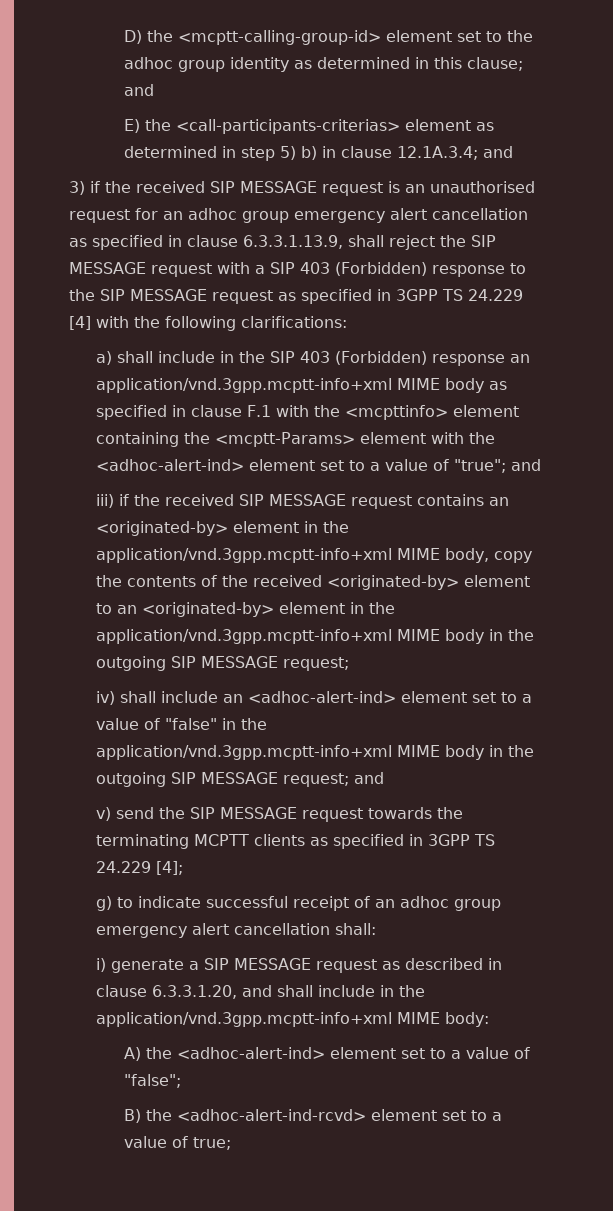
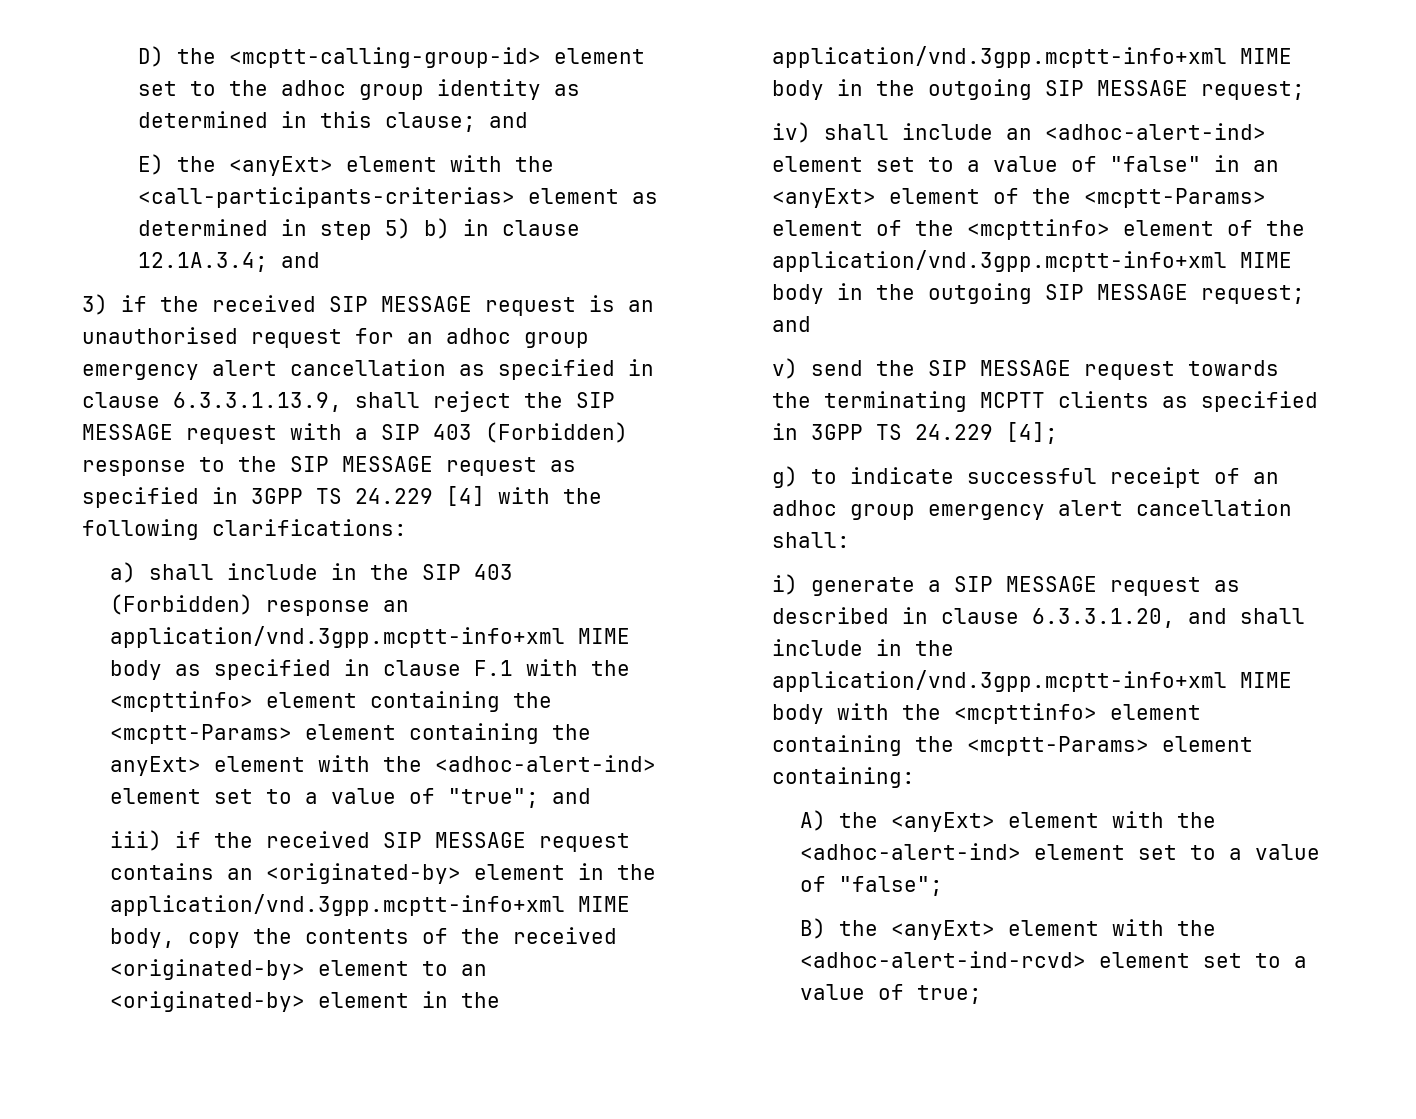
(171, 125) none -> [228,155,554,176] <anyExt> element with the
(427, 438) none -> [408,723,591,744] [109,756,305,776] containing the anyExt> element
(237, 724) none -> [1252,160,1279,172] [771,188,1266,208] [771,219,1253,240] an <anyExt> element of the <mcptt-Params> element of the <mcpttinfo> element of
[445,1012,490,1027] [123,1047,141,1061] body: // A) -> [771,703,1201,724] [771,735,1253,756] [771,767,915,788] [799,810,1164,832] body with the <mcpttinfo> element containing the <mcptt-Params> element containing: // A) the <anyExt> element with
(172, 1115) none -> [890,919,1216,940] <anyExt> element with the

